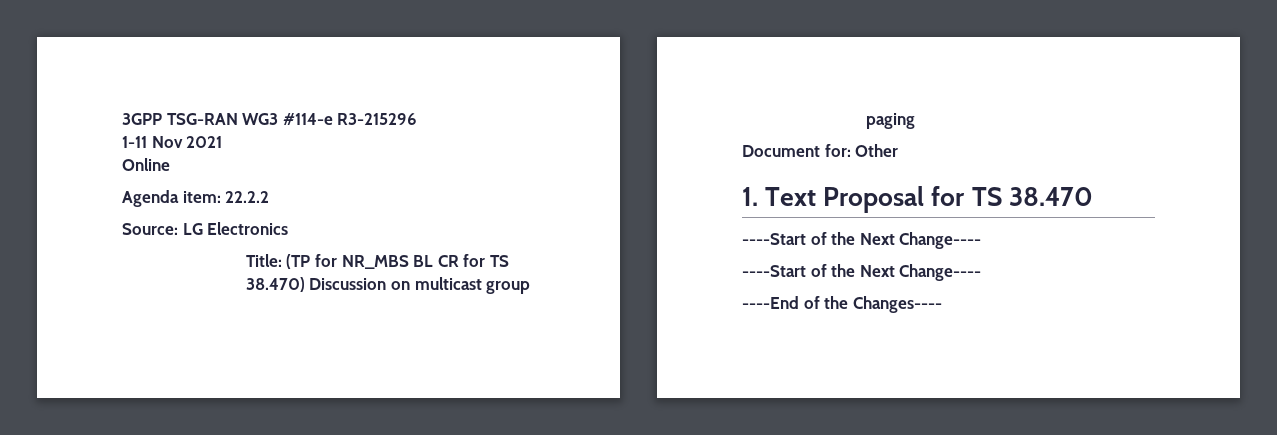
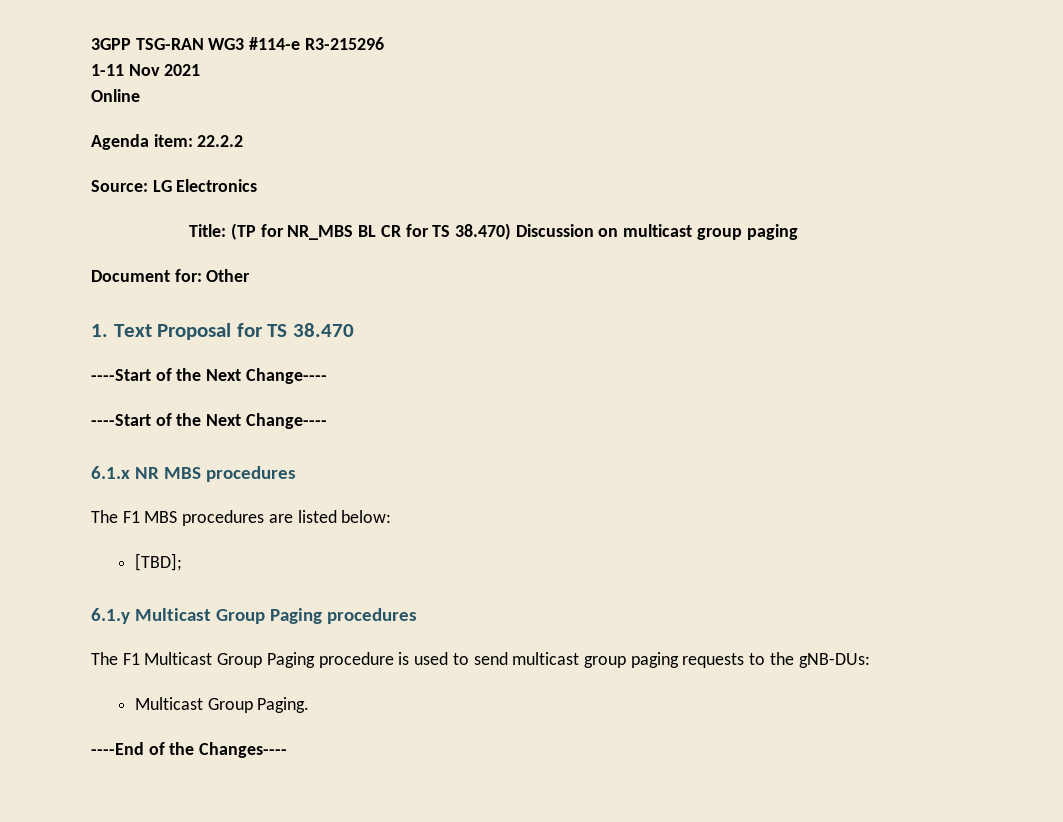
(982, 272) none -> [91,466,296,482] [91,510,392,526] [134,553,182,571] [91,608,417,624] [91,652,870,668] [134,697,310,713] // 6.1.x NR MBS procedures // The F1 MBS procedures are listed below: // [TBD]; // 6.1.y Multicast Group Paging procedures // The F1 Multicast Group Paging procedure is used to send multicast group paging requests to the gNB-DUs: // Multicast Group Paging.

